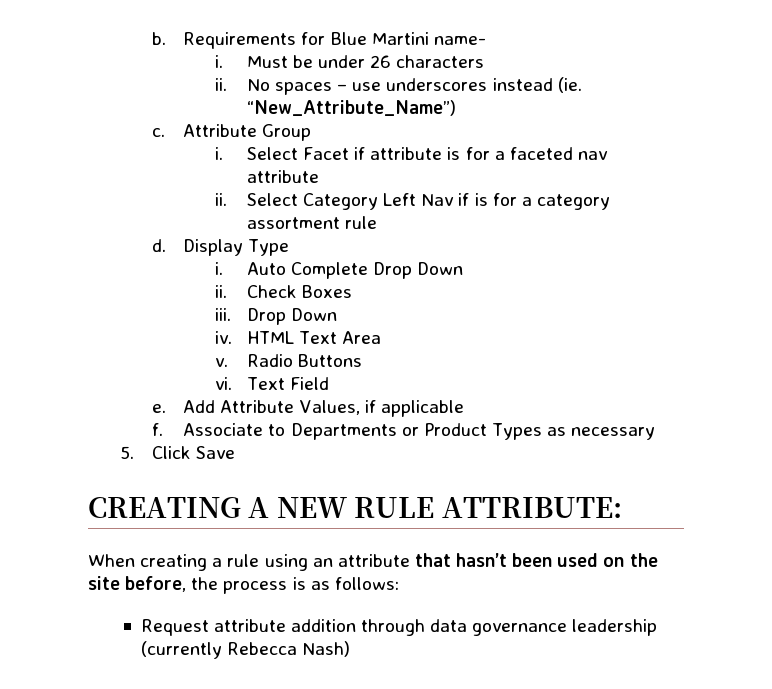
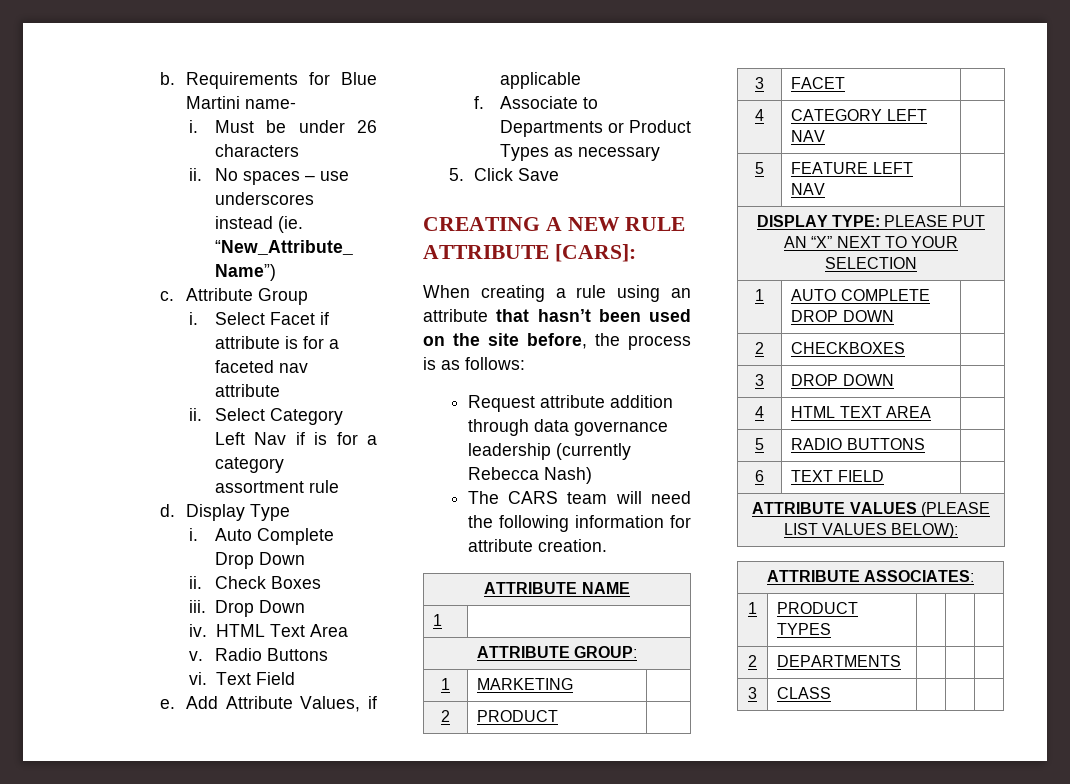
[441,497,622,518] ATTRIBUTE: -> [423,244,636,262] ATTRIBUTE [CARS]:
(350, 649) none -> [467,491,691,504] [467,515,691,532] [467,539,607,552] [484,582,630,594] [433,614,443,626] [476,646,638,658] [441,678,450,690] [477,678,574,690] [441,710,450,722] [477,710,559,722] [755,77,764,89] [791,77,846,89] [755,109,764,121] [791,109,927,121] [791,130,826,142] [755,162,764,174] [791,162,913,174] [791,183,826,195] [756,215,986,227] [783,236,959,248] [825,257,917,269] [755,289,764,301] [791,289,930,301] [791,310,894,322] [755,342,764,354] [791,342,906,354] [755,374,764,386] [791,374,894,386] [755,406,764,418] [791,406,931,418] [755,438,764,450] [791,438,925,450] [755,470,764,482] [791,470,884,482] [752,502,990,517] [783,523,959,538] [766,570,975,582] [748,602,757,614] [777,602,859,614] [777,623,832,635] [748,655,757,667] [777,655,902,667] [748,687,757,699] [777,687,832,699] // The CARS team will need the following information for attribute creation. // ATTRIBUTE NAME // 1 | // ATTRIBUTE GROUP: // 1 | MARKETING | // 2 | PRODUCT | // 3 | FACET | // 4 | CATEGORY LEFT NAV | // 5 | FEATURE LEFT NAV | // DISPLAY TYPE: PLEASE PUT AN “X” NEXT TO YOUR SELECTION // 1 | AUTO COMPLETE DROP DOWN | // 2 | CHECKBOXES | // 3 | DROP DOWN | // 4 | HTML TEXT AREA | // 5 | RADIO BUTTONS | // 6 | TEXT FIELD | // ATTRIBUTE VALUES (PLEASE LIST VALUES BELOW): // ATTRIBUTE ASSOCIATES: // 1 | PRODUCT TYPES | | | // 2 | DEPARTMENTS | | | // 3 | CLASS | | |

